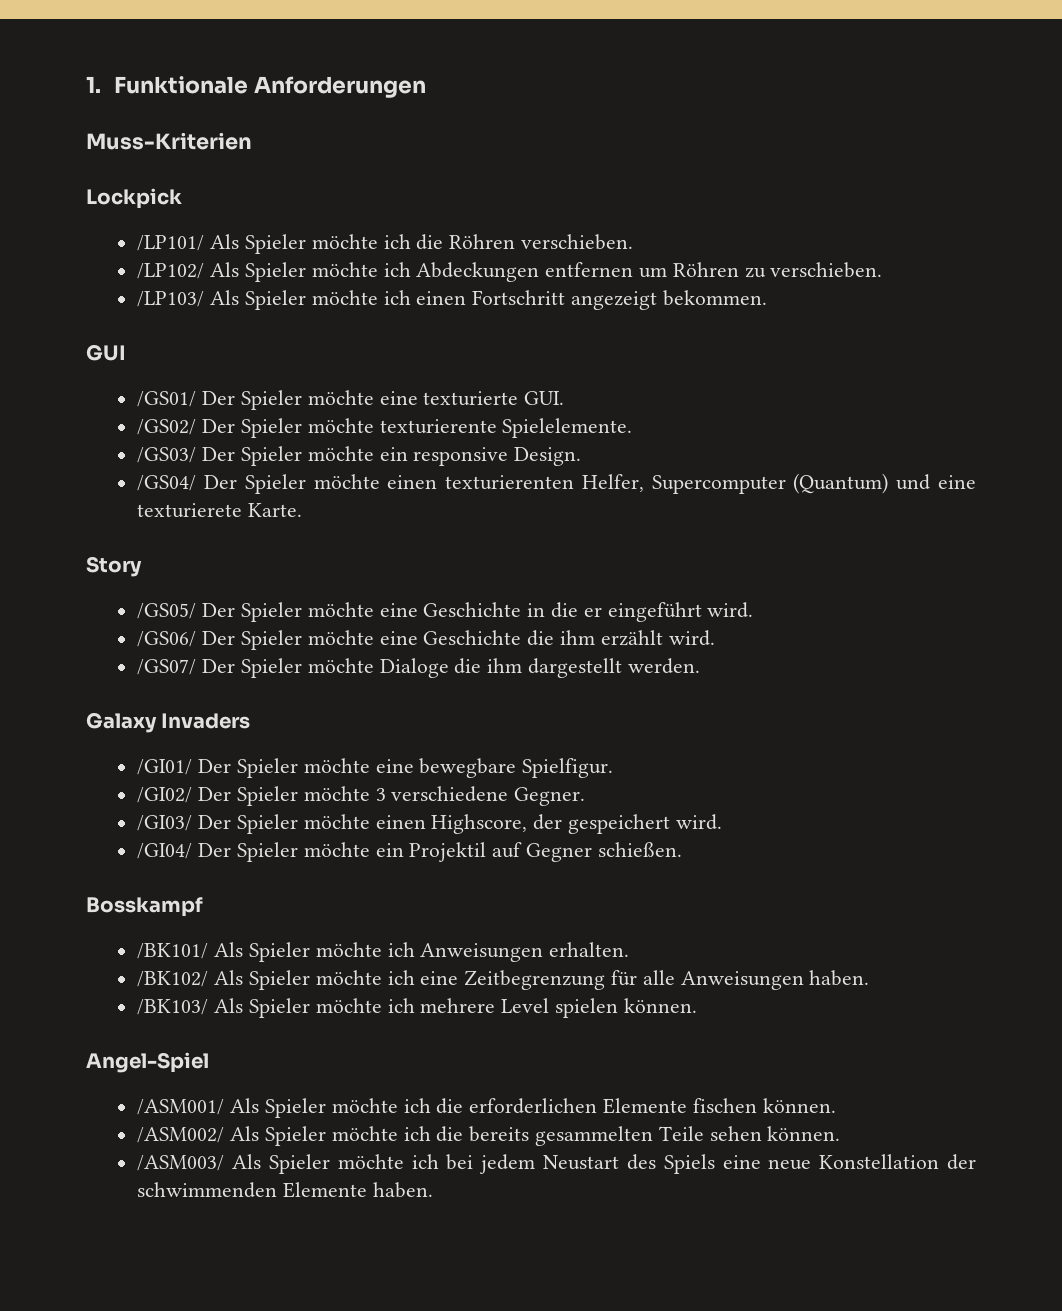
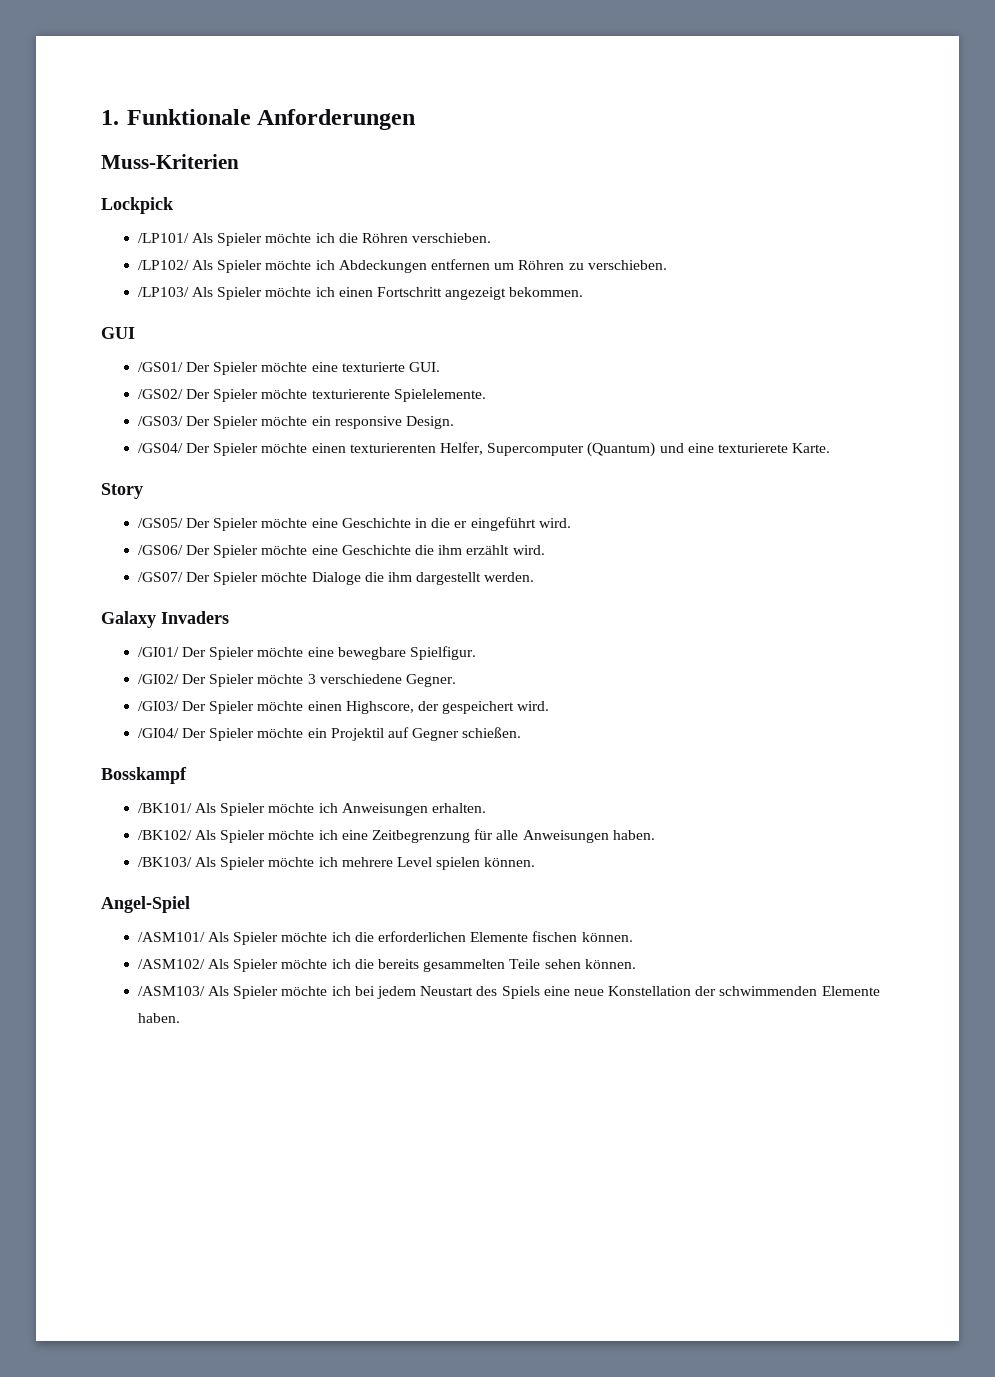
[137,1099,225,1115] /ASM001/ -> [137,932,205,942] /ASM101/
[137,1127,225,1143] /ASM002/ -> [137,959,205,969] /ASM102/
[137,1155,225,1171] /ASM003/ -> [137,986,205,996] /ASM103/

